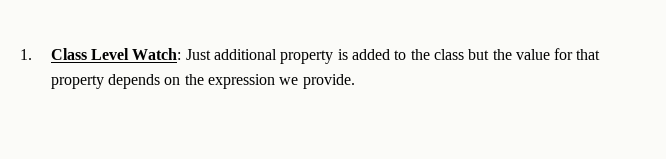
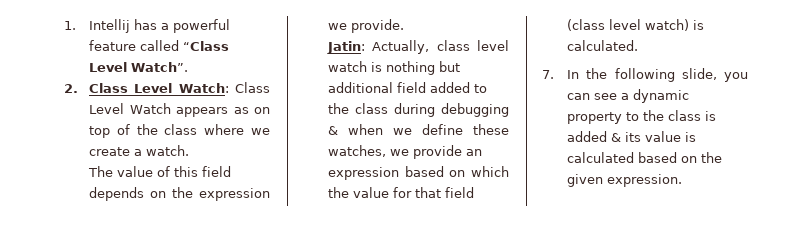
[50,48,601,64] [50,75,104,89] Class Level Watch: Just additional property is added to the class but the value for that property -> [89,19,231,33] [89,40,230,51] [89,62,189,72] [64,82,270,93] [89,103,270,117] [89,124,270,138] [89,145,190,156] [88,166,232,177] Intellij has a powerful feature called “Class Level Watch”. // 2. Class Level Watch: Class Level Watch appears as on top of the class where we create a watch. // The value of this field
(355, 81) none -> [327,40,509,54] [328,61,461,75] [328,82,488,93] [328,103,509,117] [328,124,509,135] [328,145,483,159] [328,166,509,180] [328,187,475,198] [567,19,705,31] [567,40,639,51] [542,68,748,82] [567,89,690,103] [567,110,717,124] [567,131,697,142] [567,152,723,163] [567,174,683,187] // Jatin: Actually, class level watch is nothing but additional field added to the class during debugging & when we define these watches, we provide an expression based on which the value for that field (class level watch) is calculated. // 7. In the following slide, you can see a dynamic property to the class is added & its value is calculated based on the given expression.

